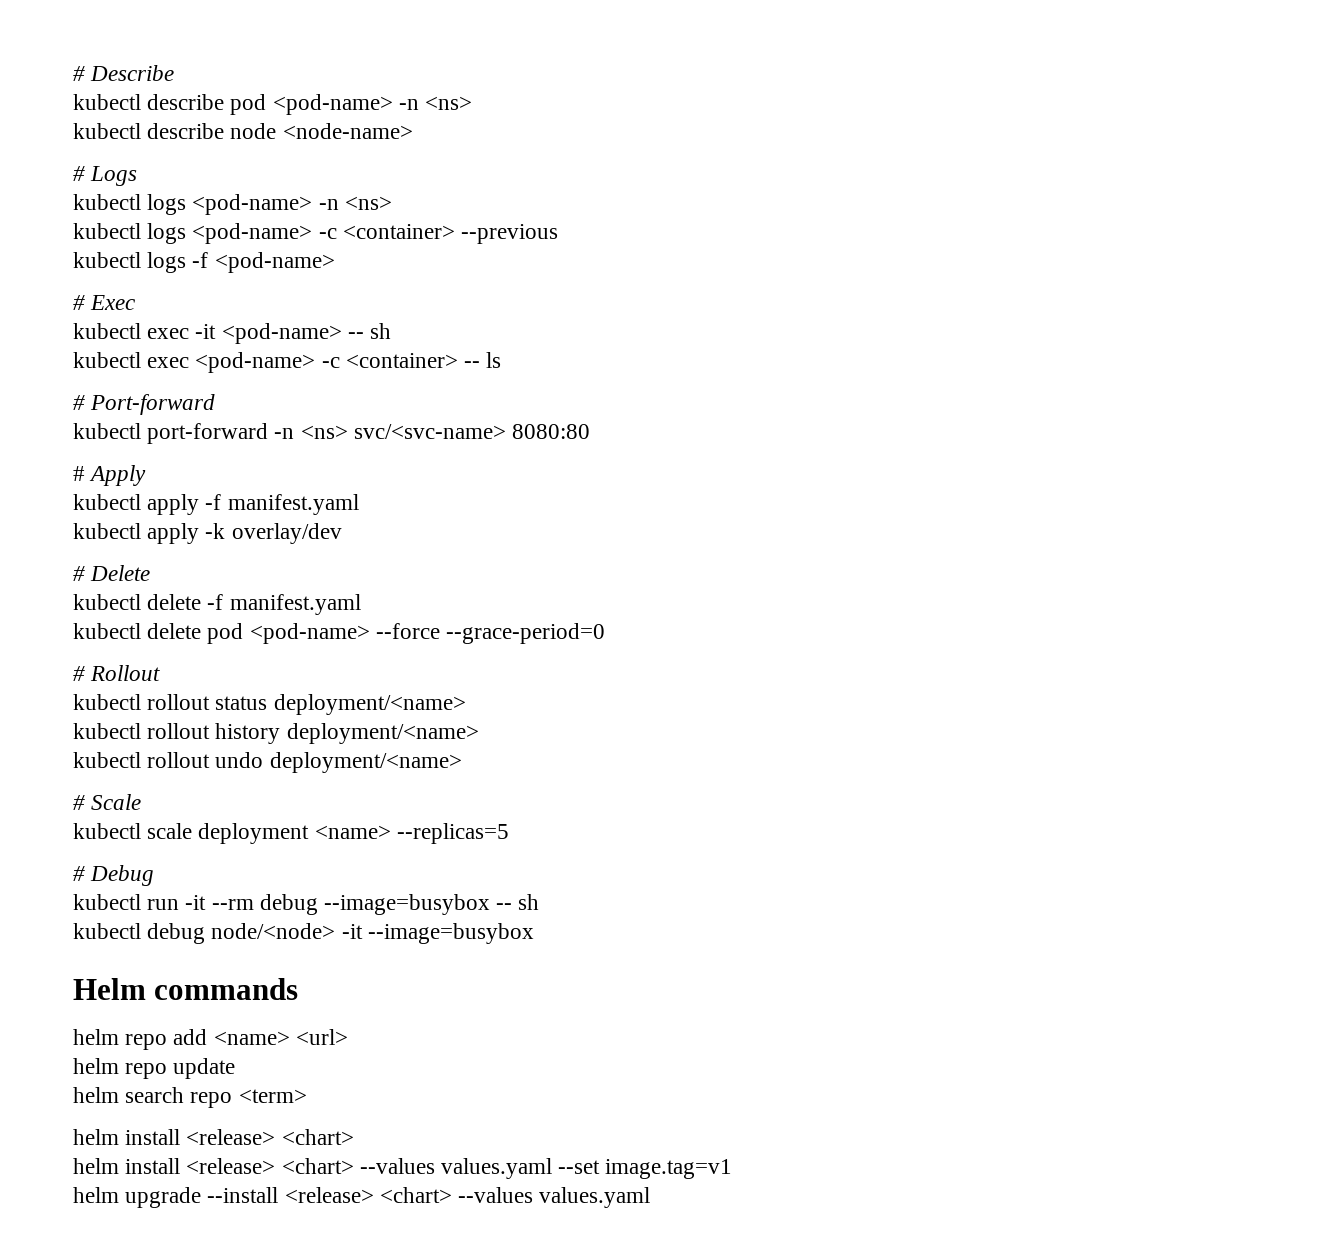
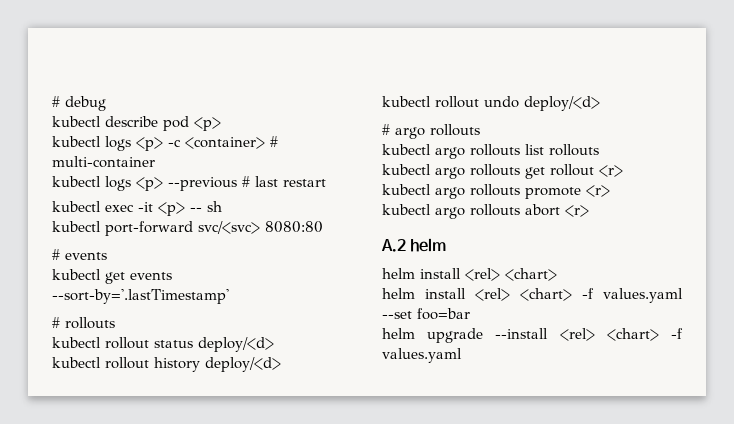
[73,65,175,81] # Describe -> [52,96,106,111] # debug
[272,94,473,115] [73,123,413,139] [73,166,138,186] [73,194,392,215] [73,223,559,244] [73,252,335,273] [73,295,136,310] <pod-name> -n <ns> // kubectl describe node <node-name> // # Logs // kubectl logs <pod-name> -n <ns> // kubectl logs <pod-name> -c <container> --previous // kubectl logs -f <pod-name> // # Exec -> [194,117,221,131] [52,136,278,151] [52,156,155,168] [52,176,326,191] <p> // kubectl logs <p> -c <container> # multi-container // kubectl logs <p> --previous # last restart
[221,323,392,344] [73,352,502,373] [73,394,216,415] <pod-name> -- sh // kubectl exec <pod-name> -c <container> -- ls // # Port-forward -> [158,201,222,216] <p> -- sh
[274,424,506,439] -n <ns> svc/<svc-name> -> [198,221,260,234] svc/<svc>
[89,465,147,486] [73,494,359,515] [73,523,342,544] [73,565,151,581] [73,594,361,615] [73,623,606,644] [73,665,161,681] Apply // kubectl apply -f manifest.yaml // kubectl apply -k overlay/dev // # Delete // kubectl delete -f manifest.yaml // kubectl delete pod <pod-name> --force --grace-period=0 // # Rollout -> [65,252,107,260] [52,269,172,284] [52,289,229,304] [52,317,115,329] events // kubectl get events --sort-by='.lastTimestamp' // # rollouts
[273,694,466,715] deployment/<name> -> [198,337,274,352] deploy/<d>
[286,723,479,744] deployment/<name> -> [205,357,281,372] deploy/<d>
[269,752,462,773] [73,794,142,810] [73,823,509,844] [73,865,155,886] [73,894,540,915] [73,923,534,944] [73,978,299,1000] [73,1029,348,1050] [73,1058,236,1079] [73,1087,307,1108] [73,1129,276,1145] deployment/<name> // # Scale // kubectl scale deployment <name> --replicas=5 // # Debug // kubectl run -it --rm debug --image=busybox -- sh // kubectl debug node/<node> -it --image=busybox // Helm commands // helm repo add <name> <url> // helm repo update // helm search repo <term> // helm install <release> -> [524,96,600,111] [382,124,480,139] [382,144,599,159] [382,164,623,179] [382,184,610,199] [382,204,589,219] [381,238,447,252] [382,268,500,281] deploy/<d> // # argo rollouts // kubectl argo rollouts list rollouts // kubectl argo rollouts get rollout <r> // kubectl argo rollouts promote <r> // kubectl argo rollouts abort <r> // A.2 helm // helm install <rel>
[186,1158,435,1174] <release> <chart> --values -> [475,288,594,301] <rel> <chart> -f
[605,1159,733,1179] image.tag=v1 -> [417,308,470,320] foo=bar
[284,1187,534,1203] <release> <chart> --values -> [559,328,683,341] <rel> <chart> -f

